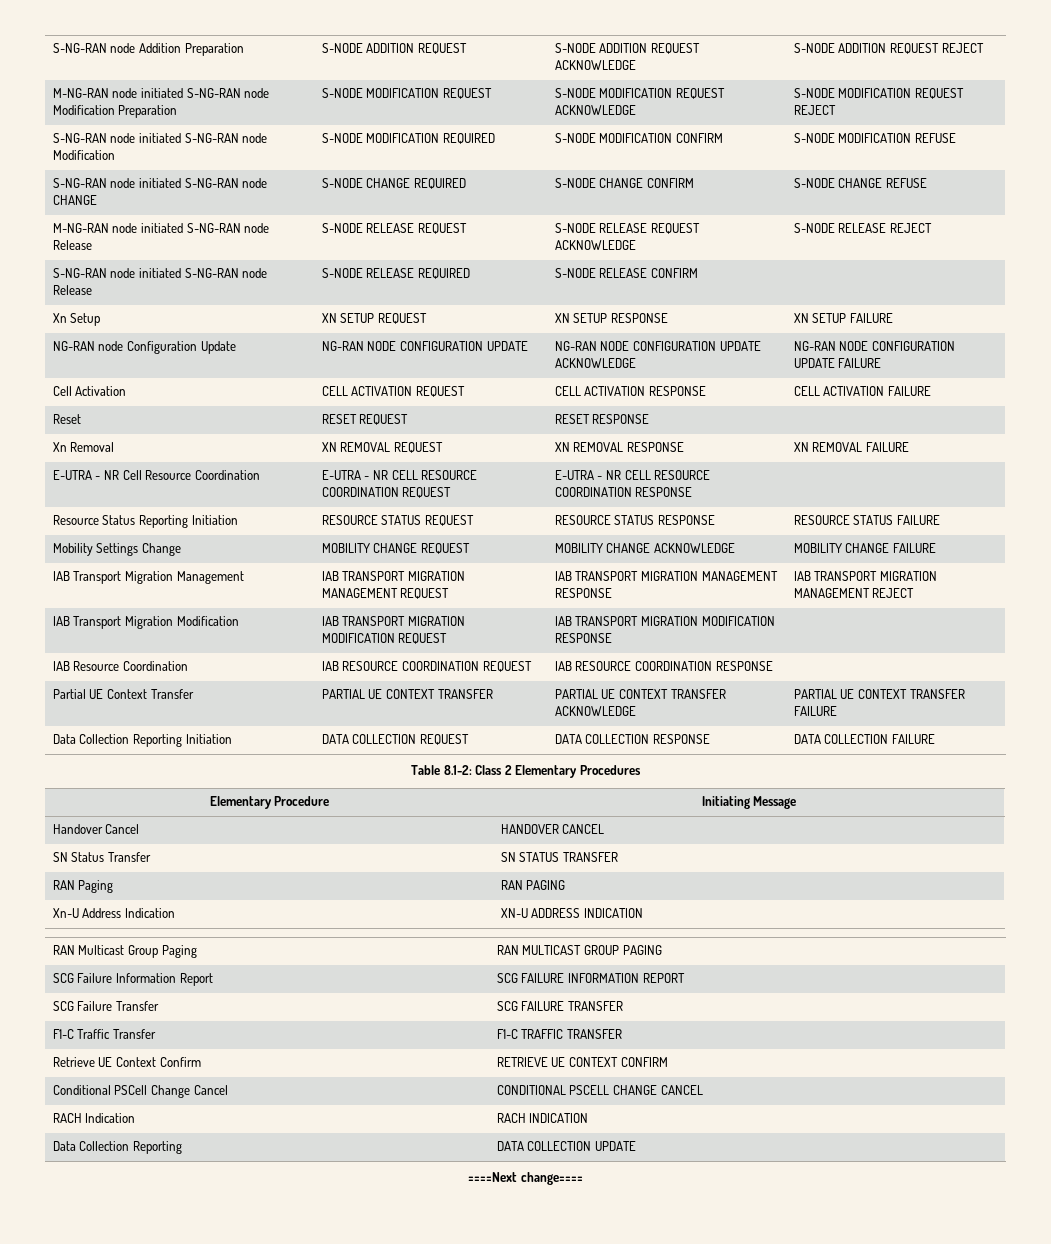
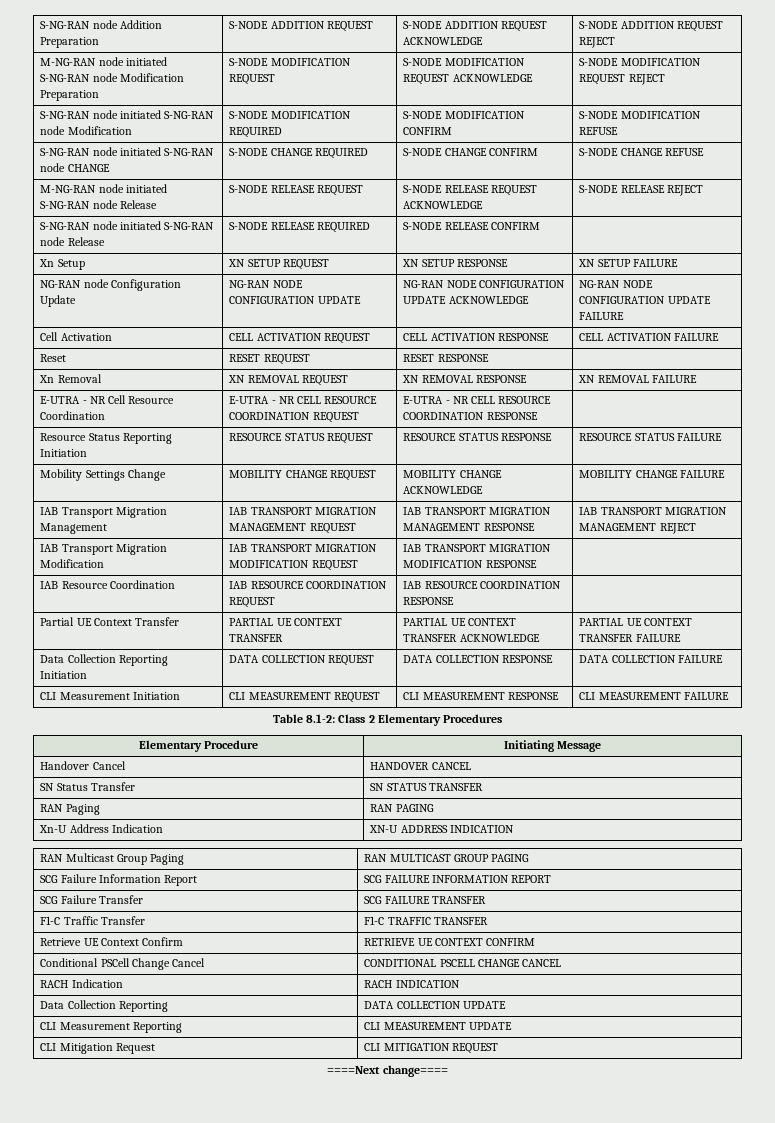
(935, 739) none -> [40,692,180,700] [229,692,380,703] [403,692,559,700] [579,692,729,700] // CLI Measurement Initiation | CLI MEASUREMENT REQUEST | CLI MEASUREMENT RESPONSE | CLI MEASUREMENT FAILURE
(636, 1146) none -> [40,1022,182,1033] [364,1022,512,1030] [40,1043,155,1054] [364,1043,498,1054] // CLI Measurement Reporting | CLI MEASUREMENT UPDATE // CLI Mitigation Request | CLI MITIGATION REQUEST

